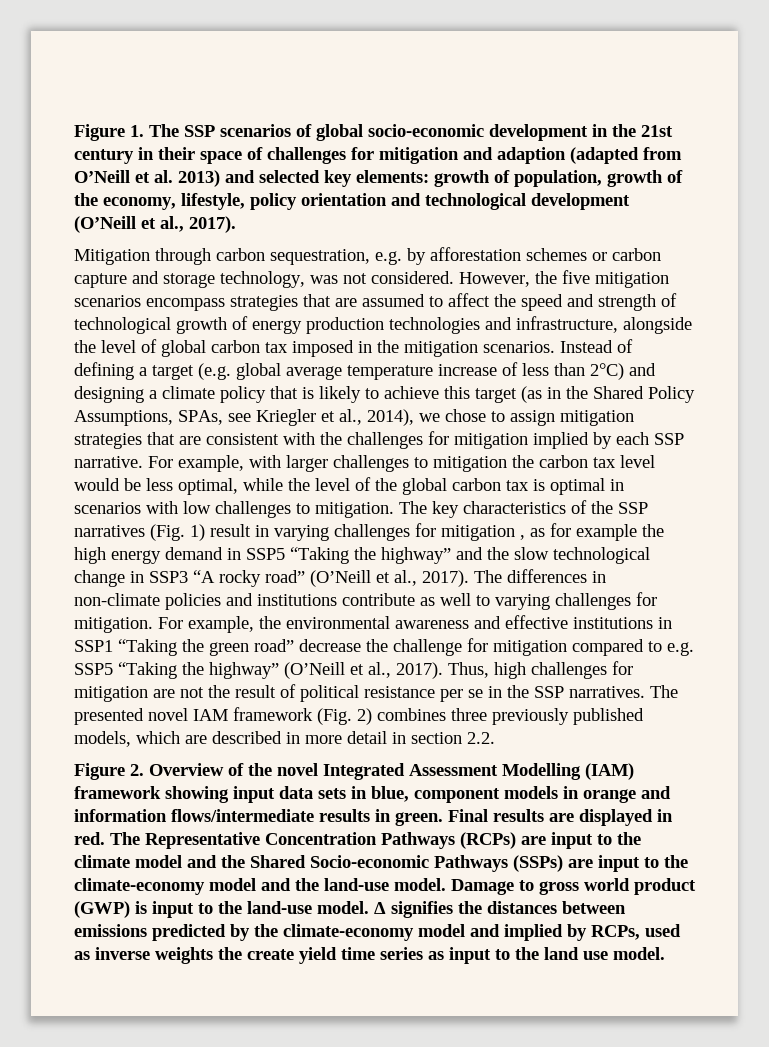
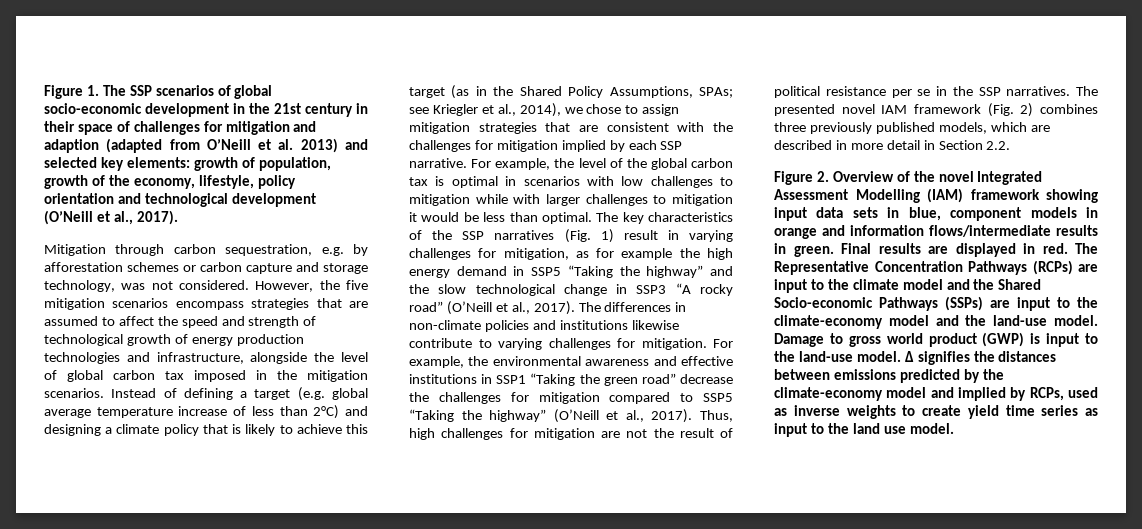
[178,410,223,425] SPAs, -> [699,87,733,98] SPAs;
[249,455,655,472] [74,478,283,495] with larger challenges to mitigation the carbon tax level would be less optimal, while -> (551, 164) none
[315,502,394,518] mitigation. -> [409,194,733,206] [409,212,592,224] mitigation while with larger challenges to mitigation it would be less than optimal.
[441,525,525,541] mitigation , -> [503,248,569,260] mitigation,
[342,593,471,606] contribute as well -> [631,320,679,330] [409,338,472,348] likewise contribute
[393,639,462,656] challenge -> [438,392,501,404] challenges
[667,642,694,656] e.g. -> (694, 397) none
[411,732,462,744] section -> [938,140,983,150] Section
[218,947,242,960] the -> [902,405,916,416] to

